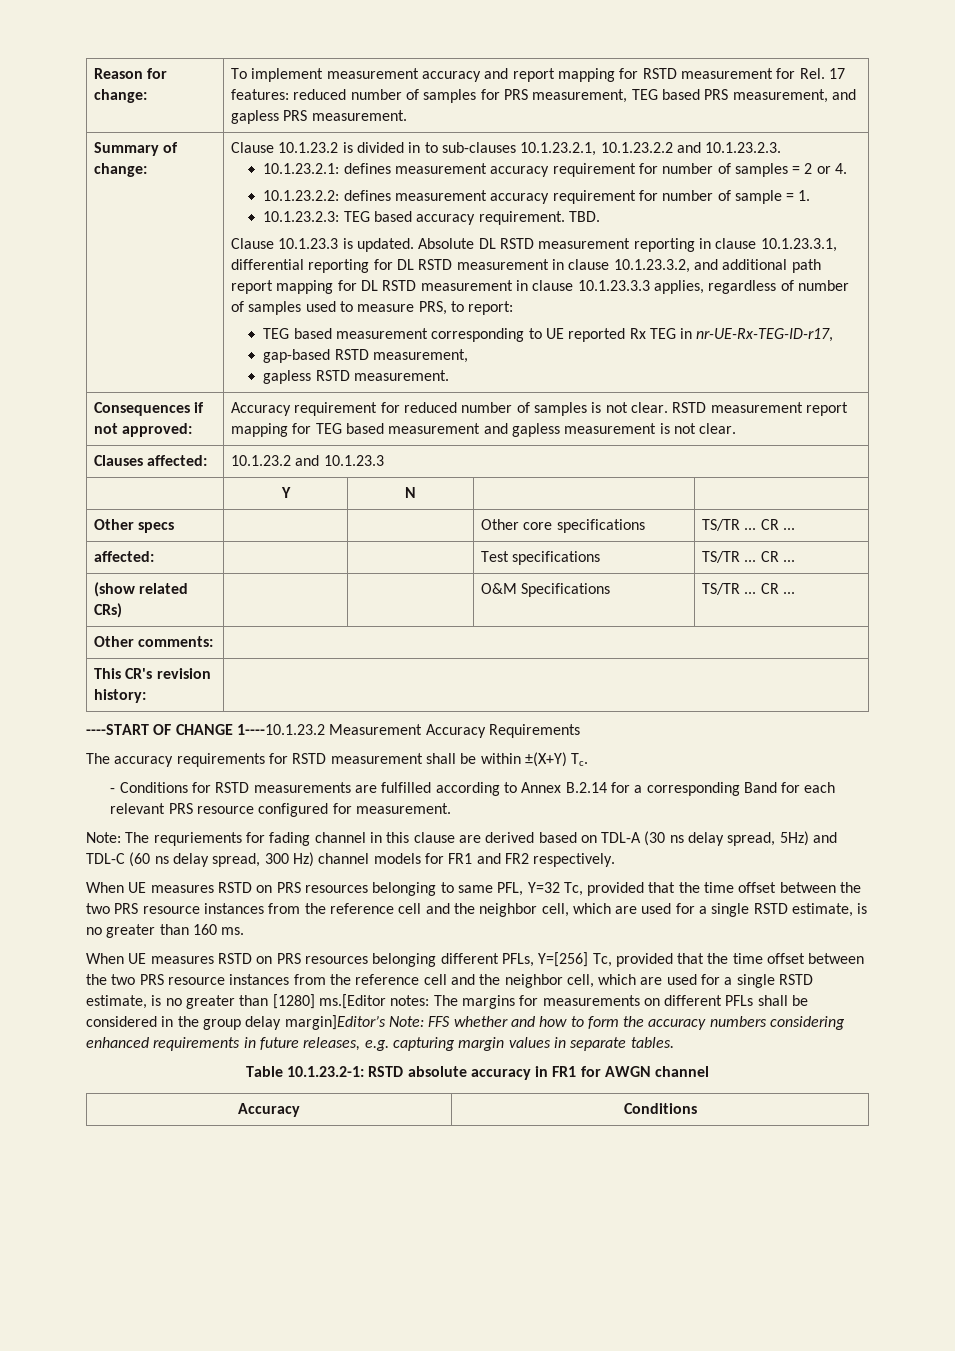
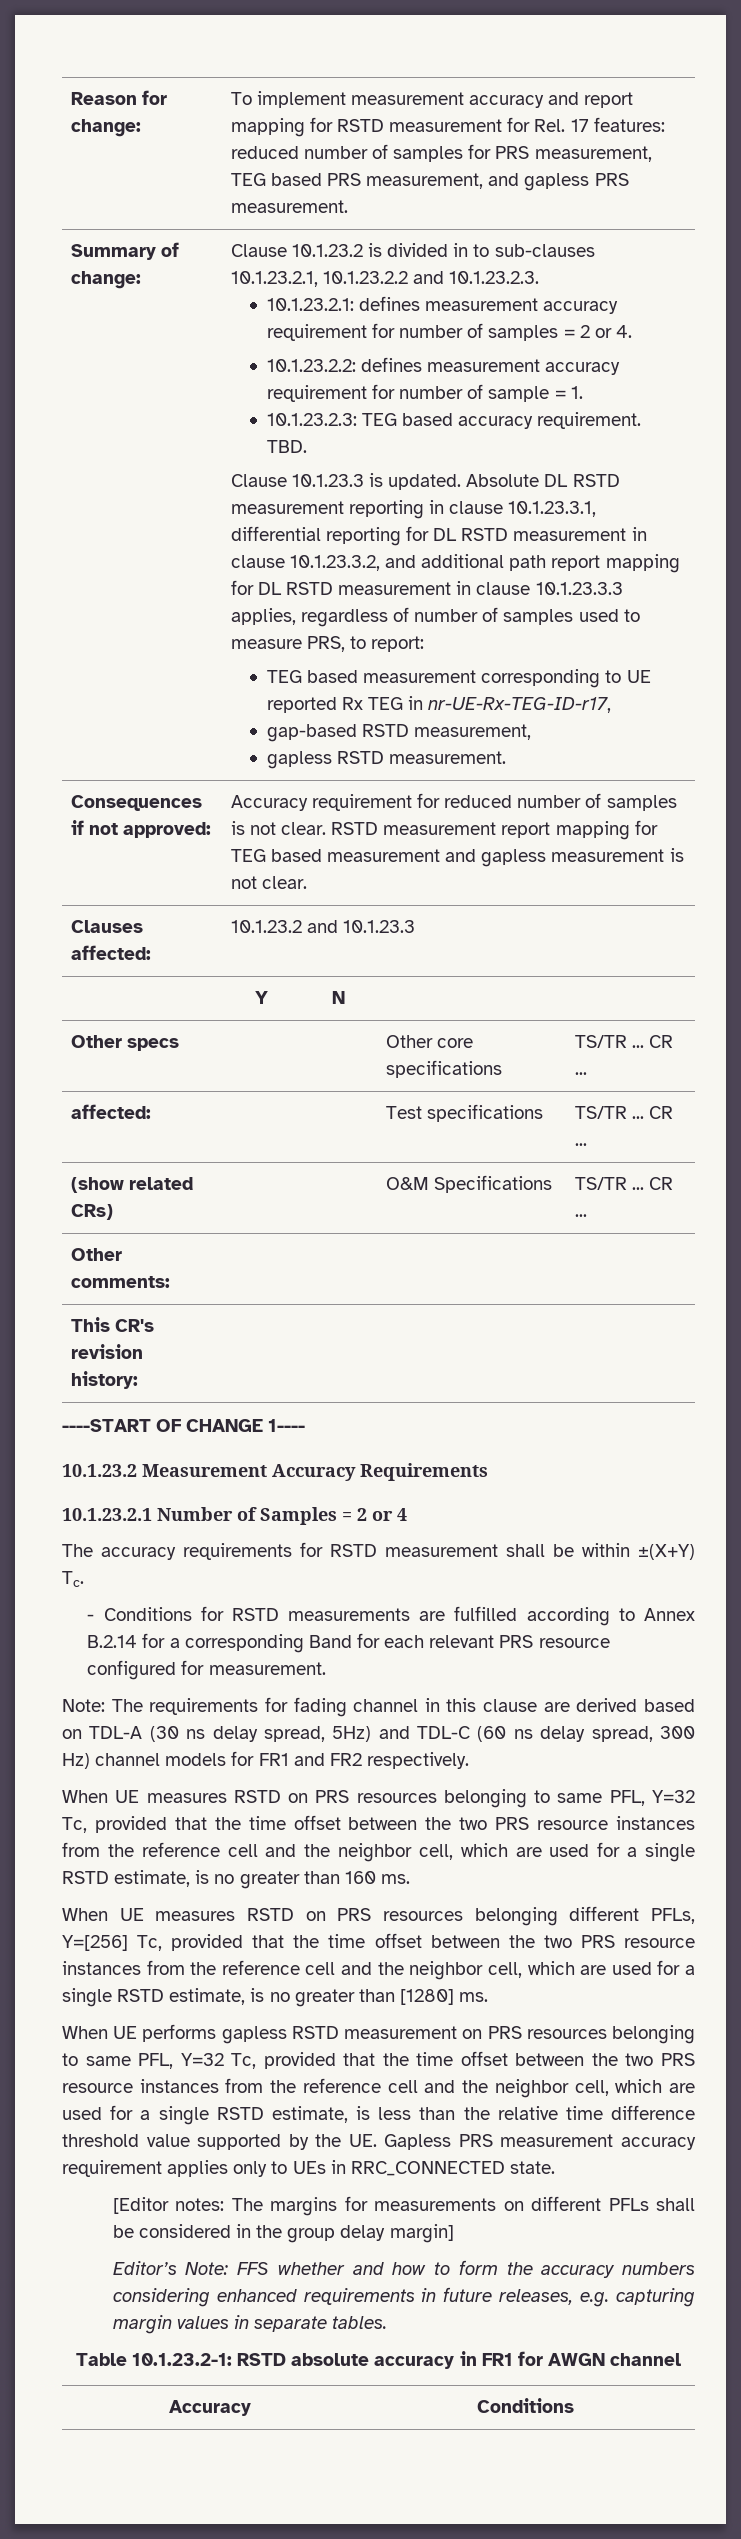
[236,724,325,735] 1----10.1.23.2 -> [268,1419,306,1432] [62,1464,137,1477] 1---- // 10.1.23.2
(580, 731) none -> [62,1507,407,1525] // 10.1.23.2.1 Number of Samples = 2 or 4
[153,832,242,846] requriements -> [149,1698,259,1715] requirements
[318,994,386,1009] ms.[Editor -> [459,1992,489,2002] [62,2024,695,2044] [62,2051,696,2069] [62,2078,696,2098] [62,2105,695,2125] [62,2134,696,2150] [62,2160,555,2177] [112,2197,169,2214] ms. // When UE performs gapless RSTD measurement on PRS resources belonging to same PFL, Y=32 Tc, provided that the time offset between the two PRS resource instances from the reference cell and the neighbor cell, which are used for a single RSTD estimate, is less than the relative time difference threshold value supported by the UE. Gapless PRS measurement accuracy requirement applies only to UEs in RRC_CONNECTED state. // [Editor
[284,1015,386,1030] margin]Editor’s -> [389,2224,454,2243] [112,2261,177,2275] margin] // Editor’s

